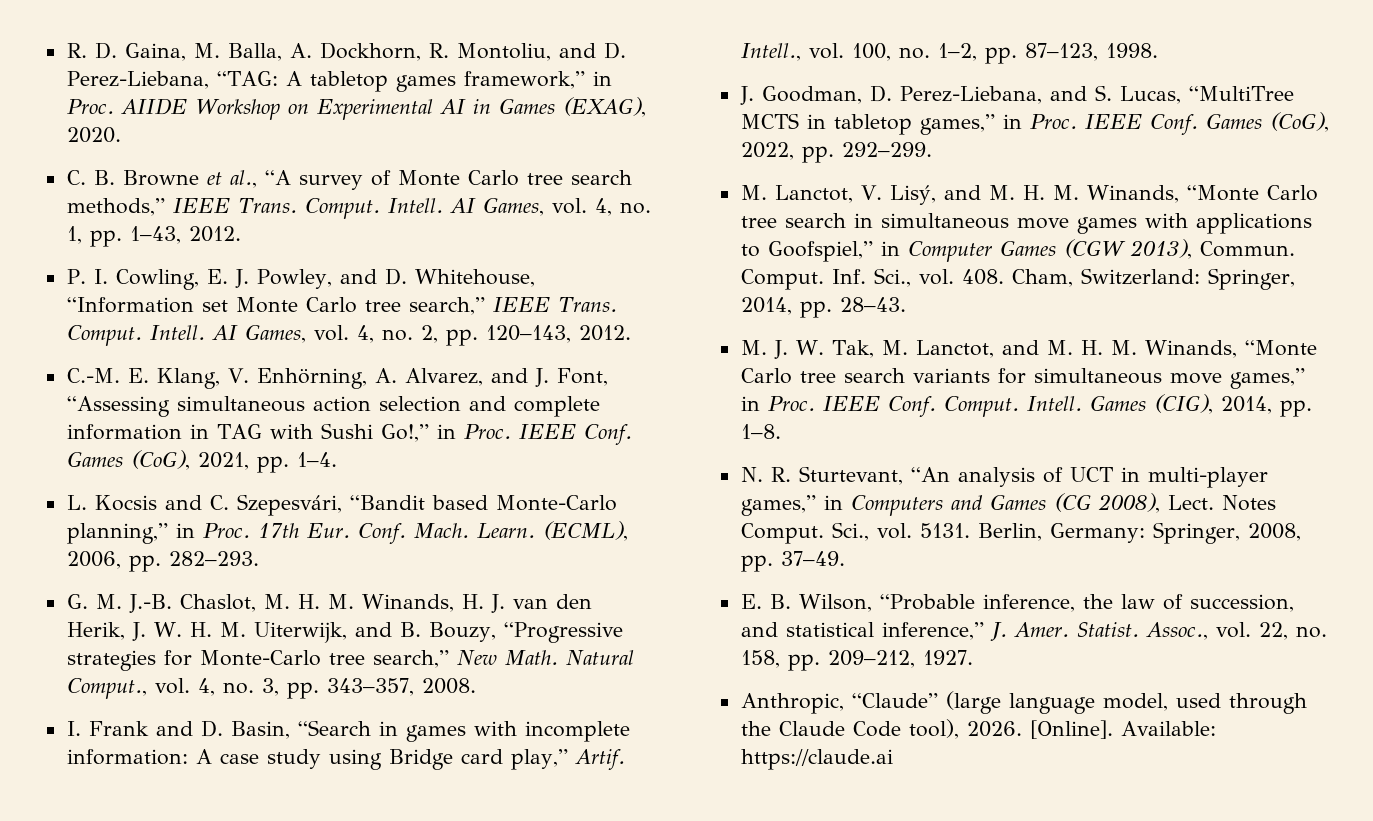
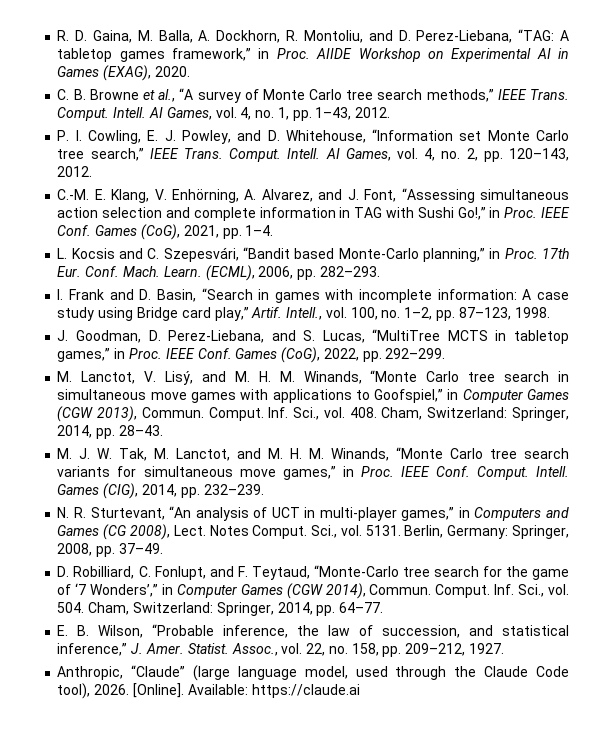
[66,594,592,613] [66,622,623,643] [66,650,634,671] [66,678,476,699] // G. M. J.-B. Chaslot, M. H. M. Winands, H. J. van den Herik, J. W. H. M. Uiterwijk, and B. Bouzy, “Progressive strategies for Monte-Carlo tree search,” New Math. Natural Comput., vol. 4, no. 3, pp. 343–357, 2008. -> (380, 271) none
[740,424,781,439] 1–8. -> [203,484,264,495] 232–239.
(845, 558) none -> [57,565,570,580] [57,583,569,599] [57,602,384,616] // D. Robilliard, C. Fonlupt, and F. Teytaud, “Monte-Carlo tree search for the game of ‘7 Wonders’,” in Computer Games (CGW 2014), Commun. Comput. Inf. Sci., vol. 504. Cham, Switzerland: Springer, 2014, pp. 64–77.

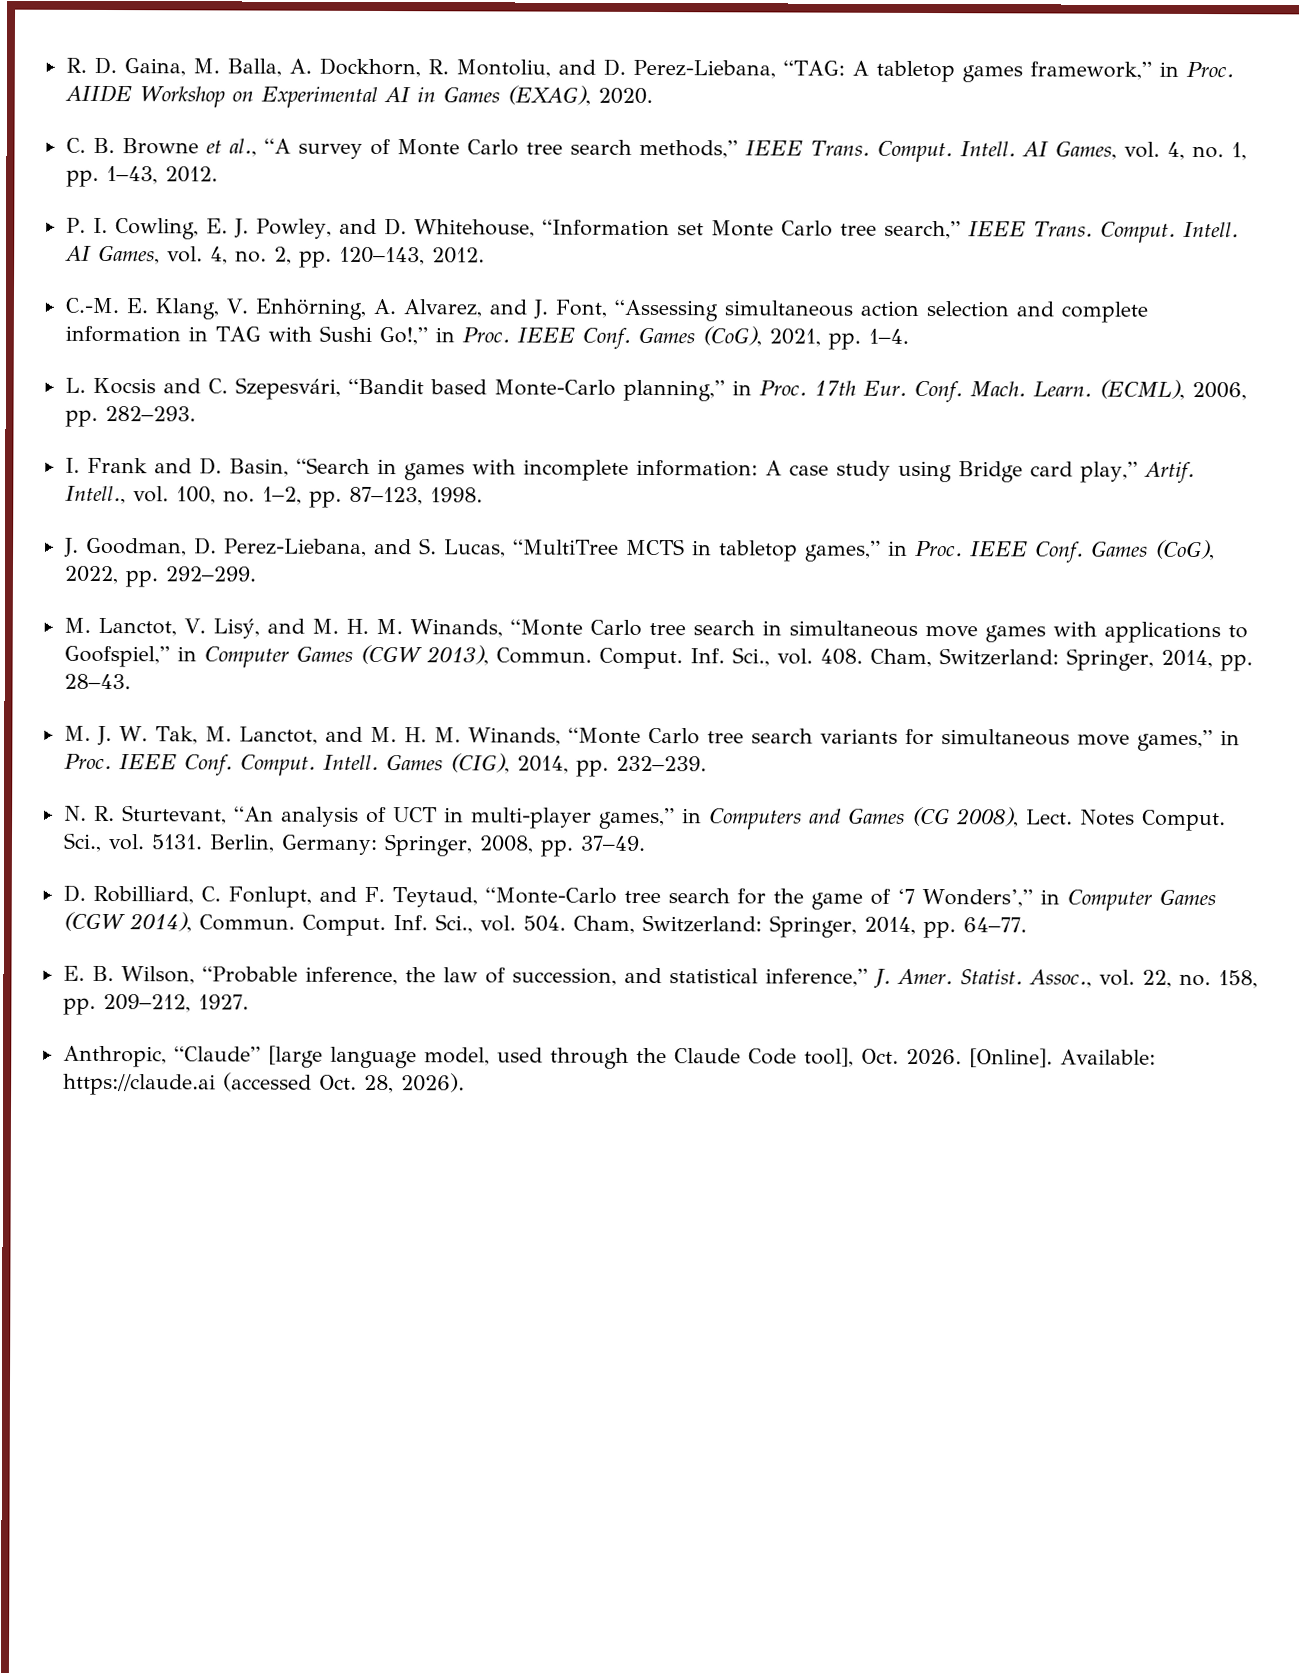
[193,665,231,681] (large -> [267,1045,323,1068] [large
[57,683,91,699] tool), -> [803,1047,899,1067] tool], Oct.
(360, 691) none -> [222,1072,465,1094] (accessed Oct. 28, 2026).

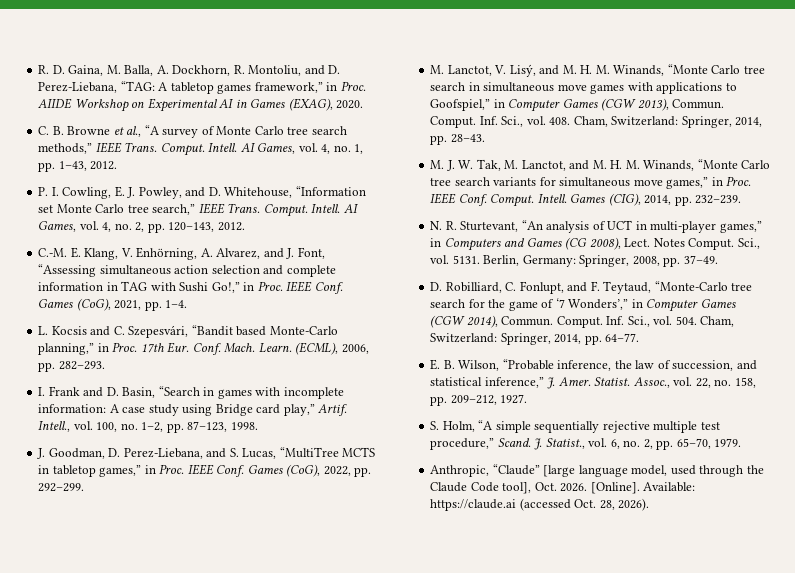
(249, 1002) none -> [430,420,720,433] [430,438,742,450] // S. Holm, “A simple sequentially rejective multiple test procedure,” Scand. J. Statist., vol. 6, no. 2, pp. 65–70, 1979.

